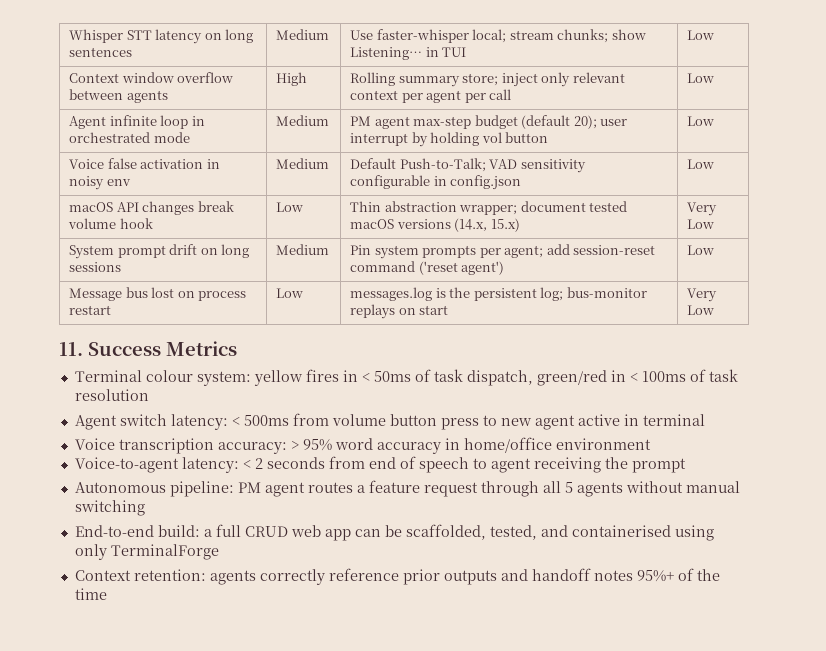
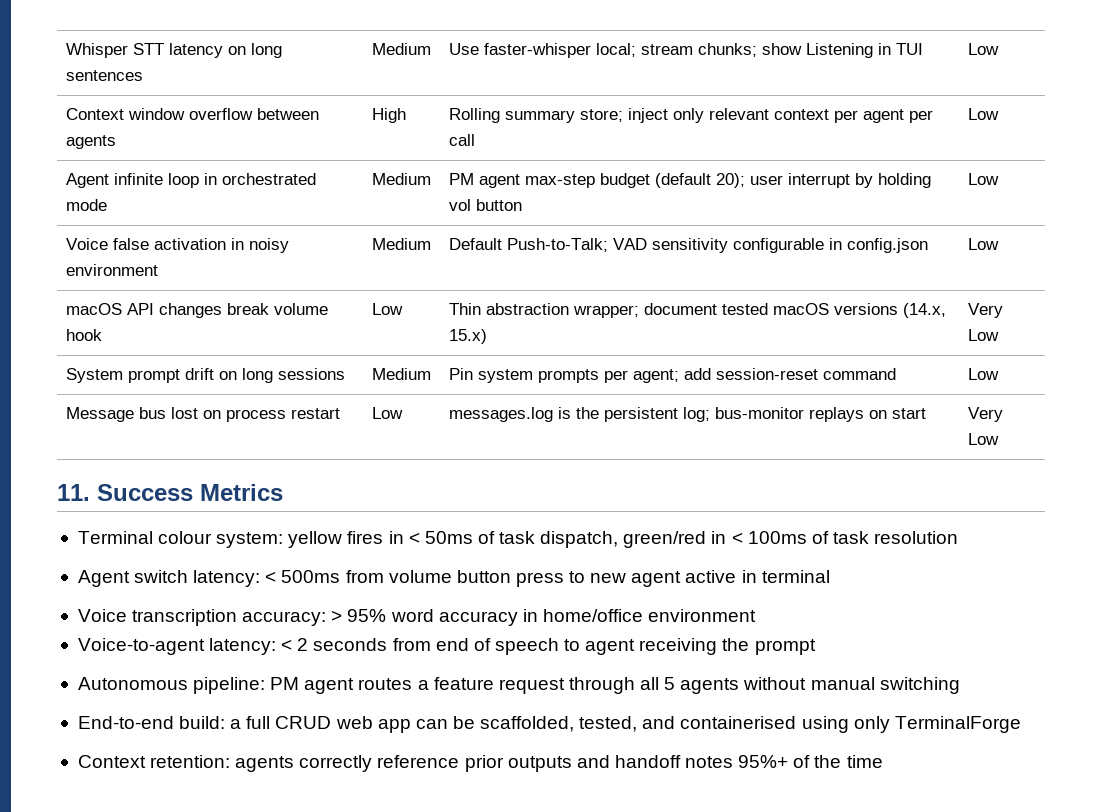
[350,47,423,60] Listening… -> [805,43,873,58] Listening
[106,179,131,186] env -> [65,264,158,276] environment
[418,261,505,275] ('reset agent') -> (896, 374) none

